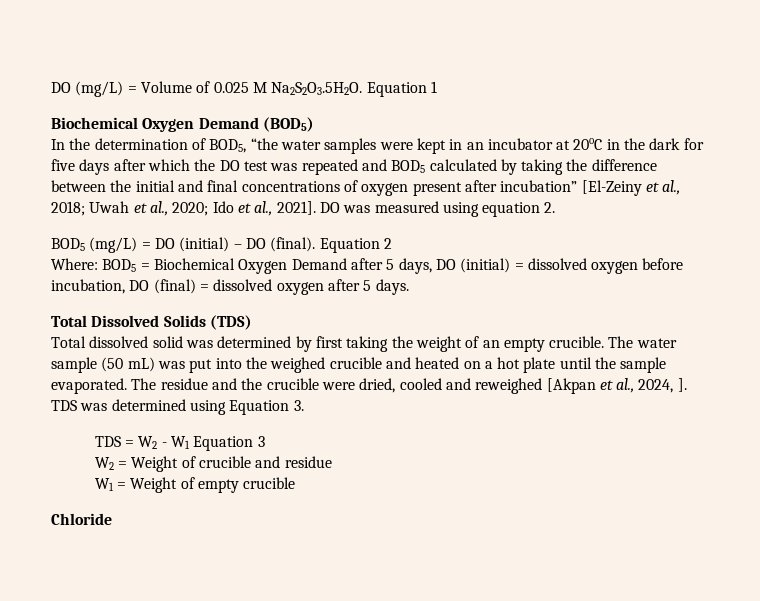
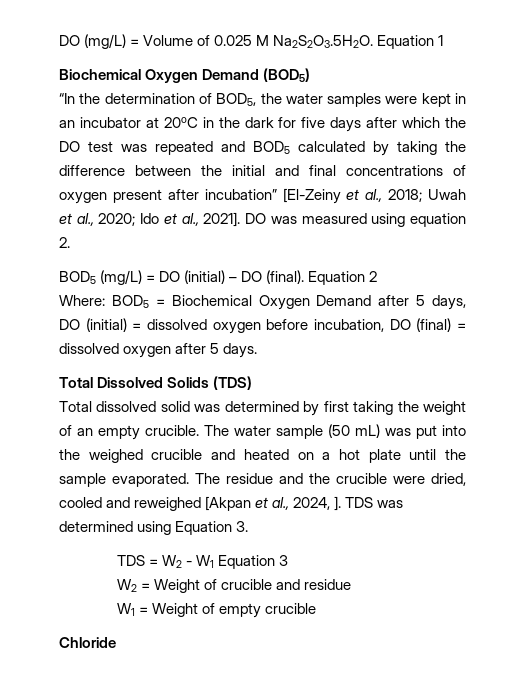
[51,139,65,150] In -> [59,93,75,104] “In
[250,138,278,150] “the -> [260,93,282,104] the

